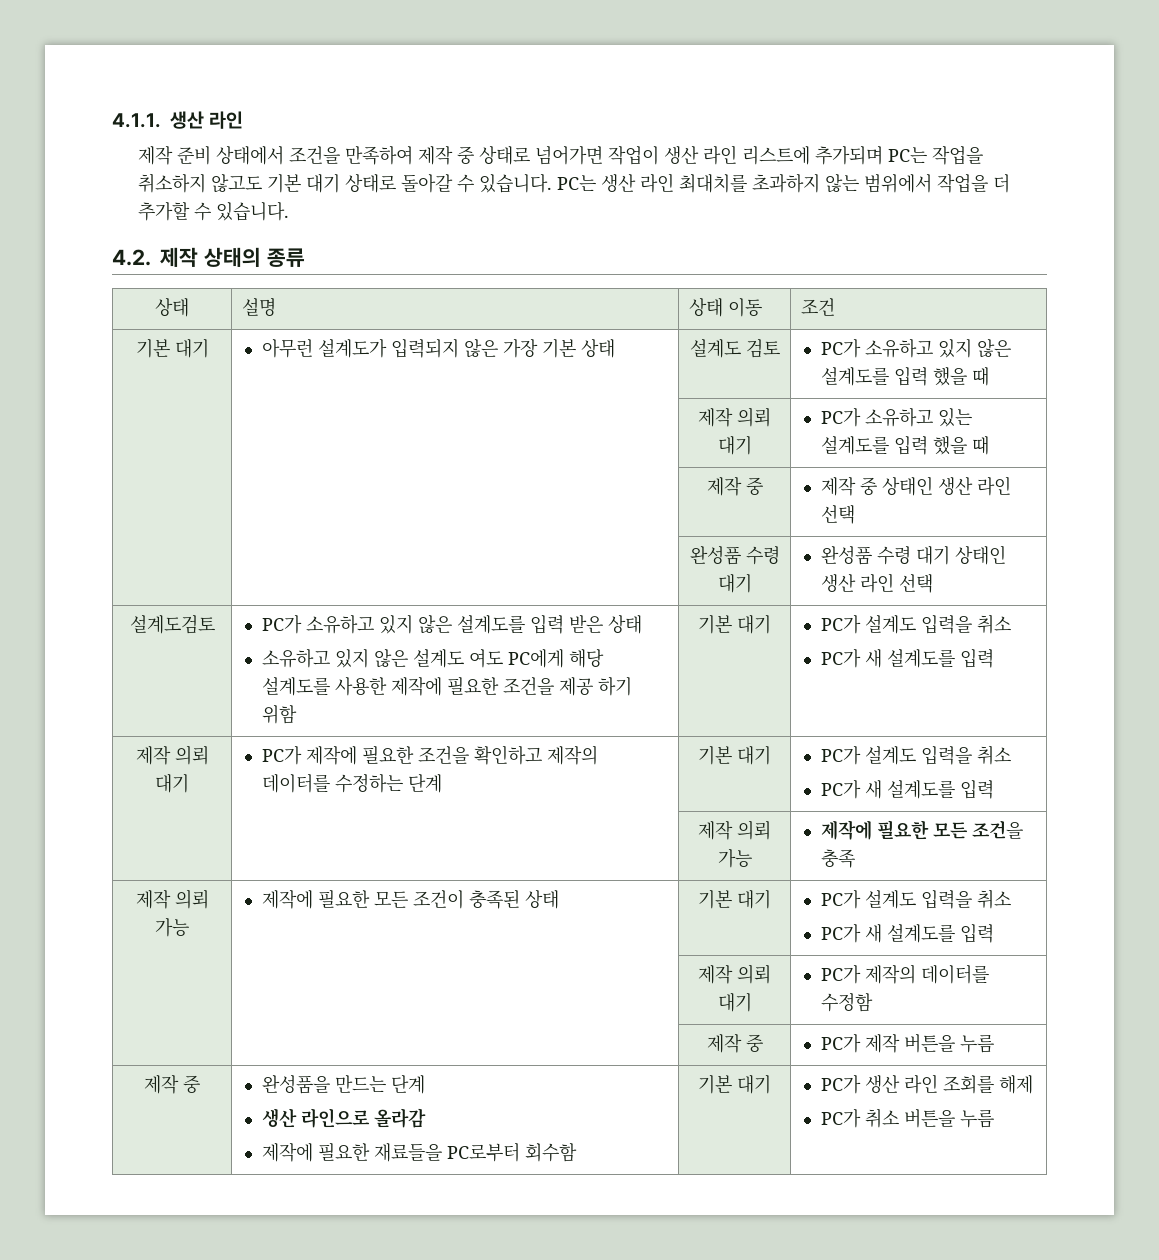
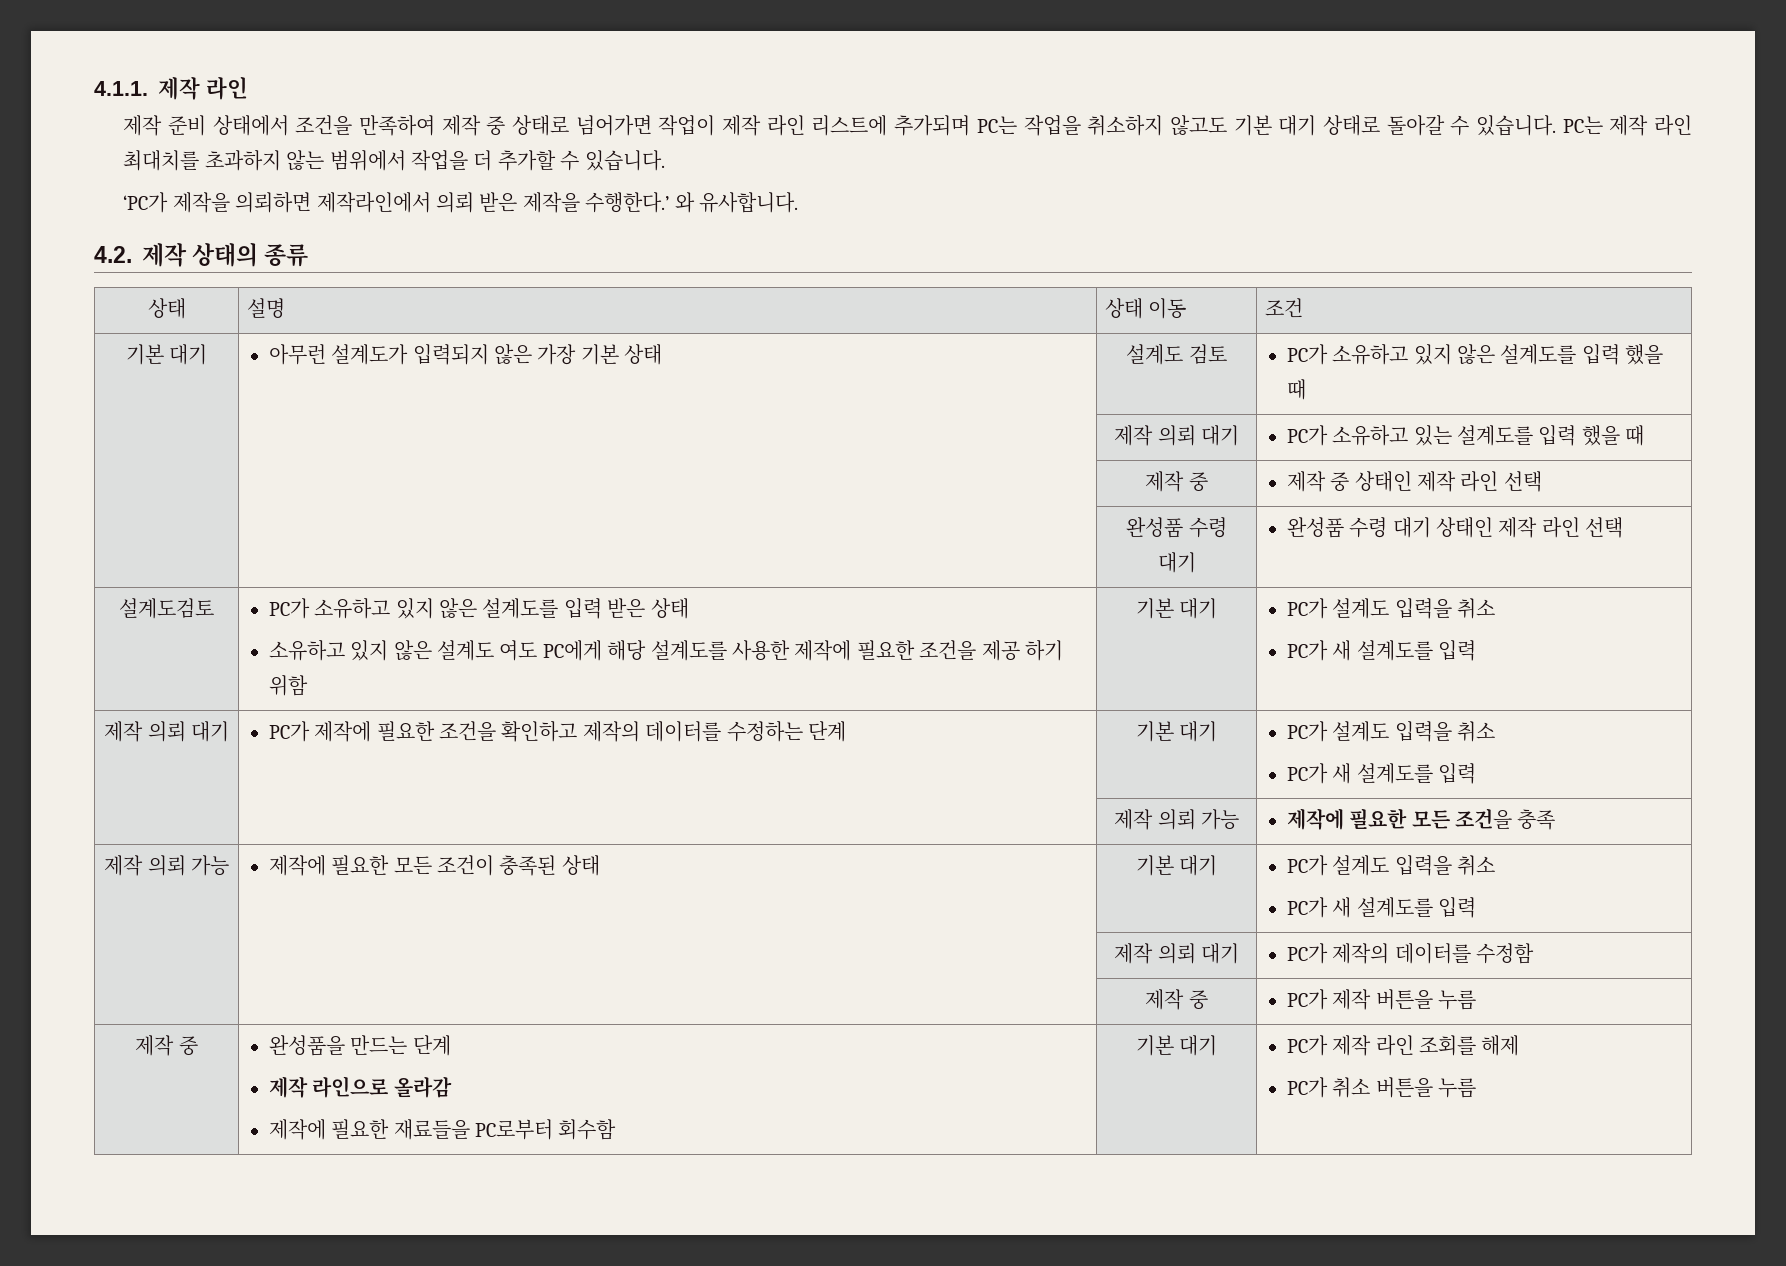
[170,111,204,129] 생산 -> [158,77,200,100] 제작
[663,146,699,164] 생산 -> [722,115,762,136] 제작
[600,174,636,192] 생산 -> [1609,115,1649,136] 제작
(289, 211) none -> [123,192,798,213] // ‘PC가 제작을 의뢰하면 제작라인에서 의뢰 받은 제작을 수행한다.’ 와 유사합니다.
[937,477,973,495] 생산 -> [1416,471,1456,492] 제작
[820,574,856,592] 생산 -> [1498,517,1538,538] 제작
[261,1108,297,1128] 생산 -> [268,1076,308,1098] 제작
[864,1075,900,1093] 생산 -> [1332,1035,1372,1056] 제작

